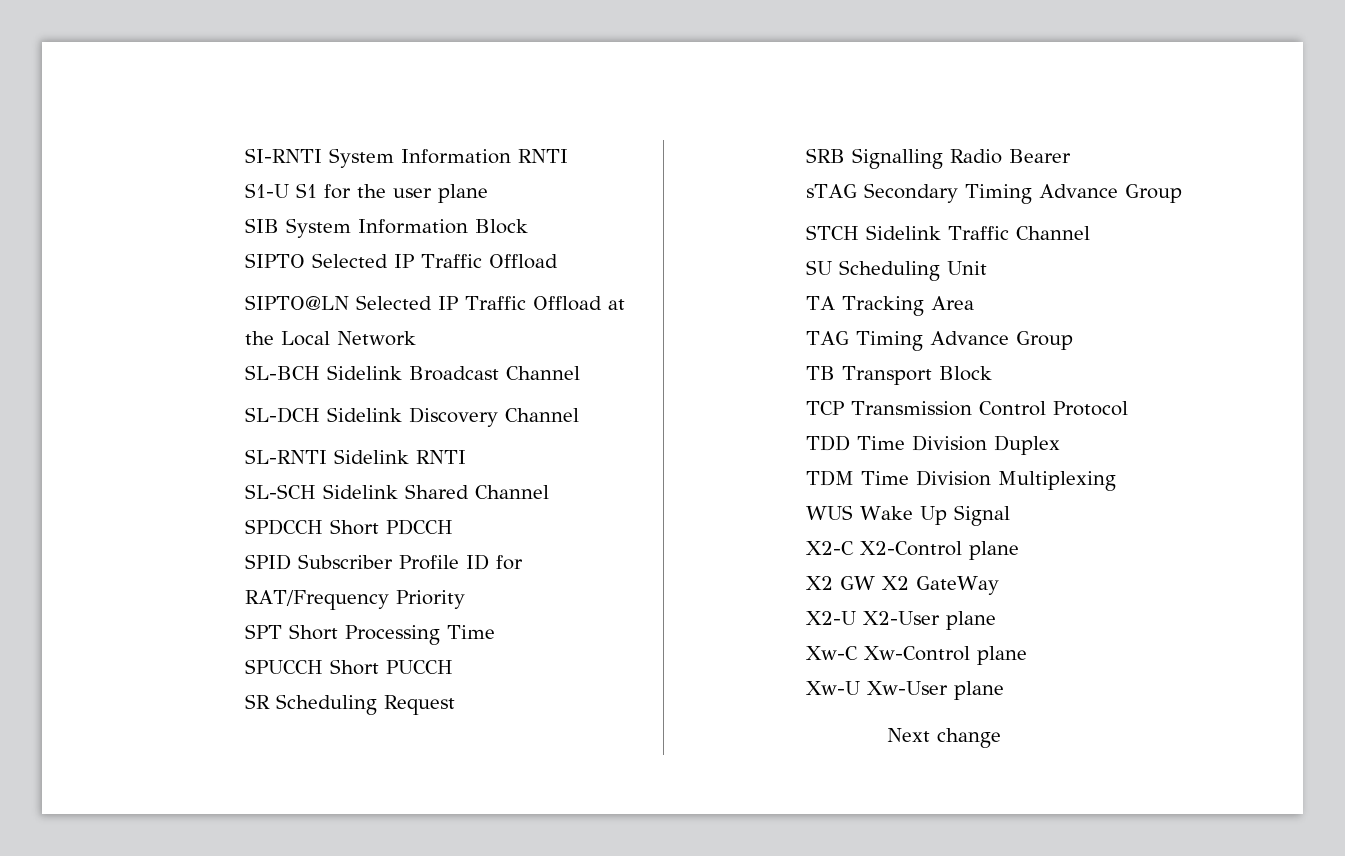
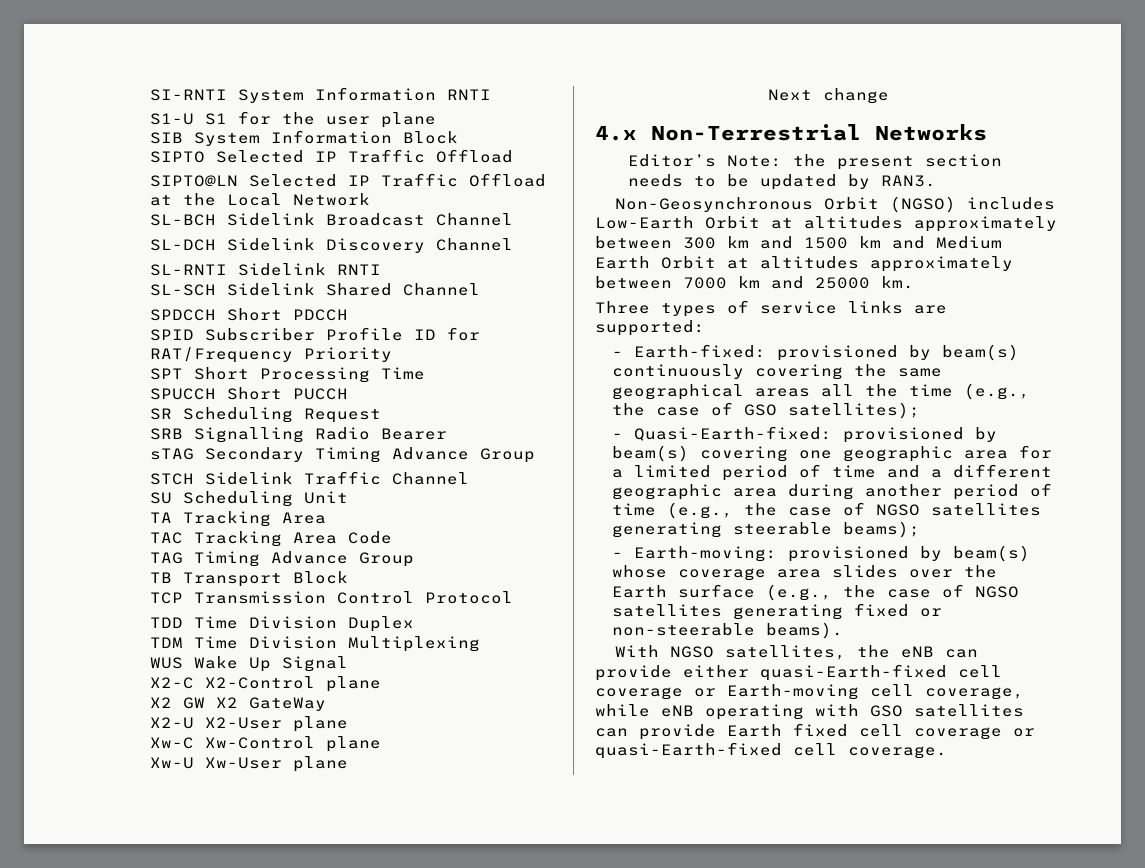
(974, 303) none -> [149,531,392,547] // TAC Tracking Area Code
(1001, 738) none -> [595,124,987,141] [628,154,1003,170] [628,174,937,190] [615,196,1056,213] [595,216,1057,232] [595,236,1002,249] [595,256,1013,272] [595,276,914,289] [595,300,947,317] [595,320,705,336] [611,344,1019,361] [611,364,942,380] [611,383,1030,400] [611,402,920,419] [611,426,997,443] [611,445,1052,462] [611,464,1052,481] [611,483,1052,500] [611,502,1041,519] [611,521,920,538] [611,545,1030,562] [611,565,997,581] [611,584,1019,601] [611,603,942,620] [611,622,843,639] [615,645,979,660] [595,664,1002,681] [595,684,1024,700] [595,704,1024,720] [595,723,1035,740] [595,742,947,759] // 4.x Non-Terrestrial Networks // Editor’s Note: the present section needs to be updated by RAN3. // Non-Geosynchronous Orbit (NGSO) includes Low-Earth Orbit at altitudes approximately between 300 km and 1500 km and Medium Earth Orbit at altitudes approximately between 7000 km and 25000 km. // Three types of service links are supported: // - Earth-fixed: provisioned by beam(s) continuously covering the same geographical areas all the time (e.g., the case of GSO satellites); // - Quasi-Earth-fixed: provisioned by beam(s) covering one geographic area for a limited period of time and a different geographic area during another period of time (e.g., the case of NGSO satellites generating steerable beams); // - Earth-moving: provisioned by beam(s) whose coverage area slides over the Earth surface (e.g., the case of NGSO satellites generating fixed or non-steerable beams). // With NGSO satellites, the eNB can provide either quasi-Earth-fixed cell coverage or Earth-moving cell coverage, while eNB operating with GSO satellites can provide Earth fixed cell coverage or quasi-Earth-fixed cell coverage.

